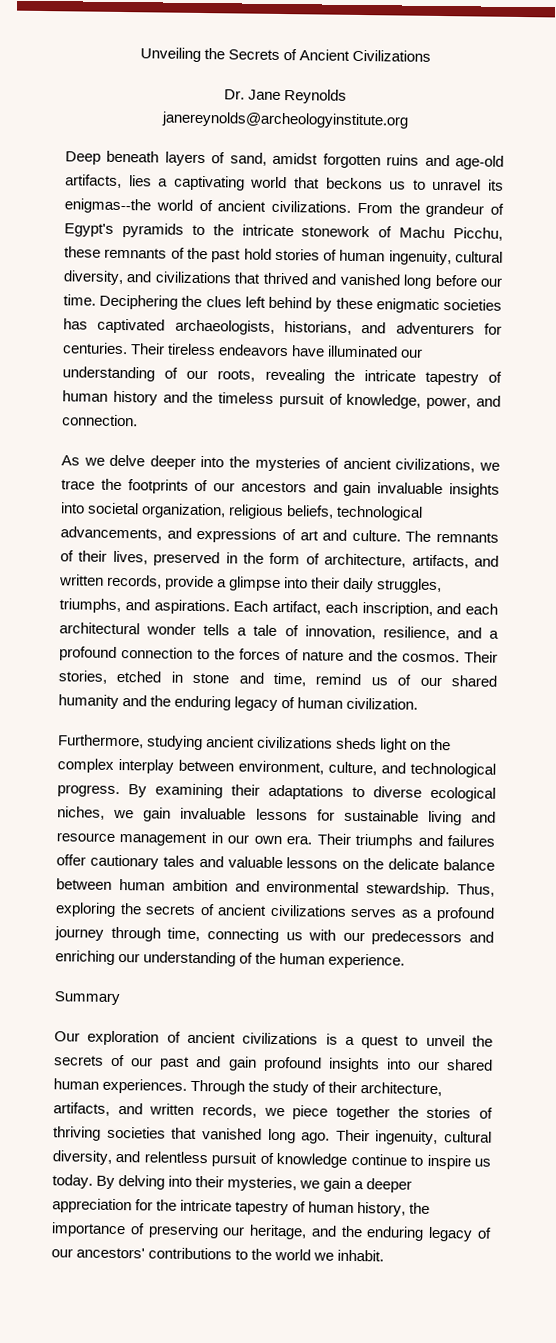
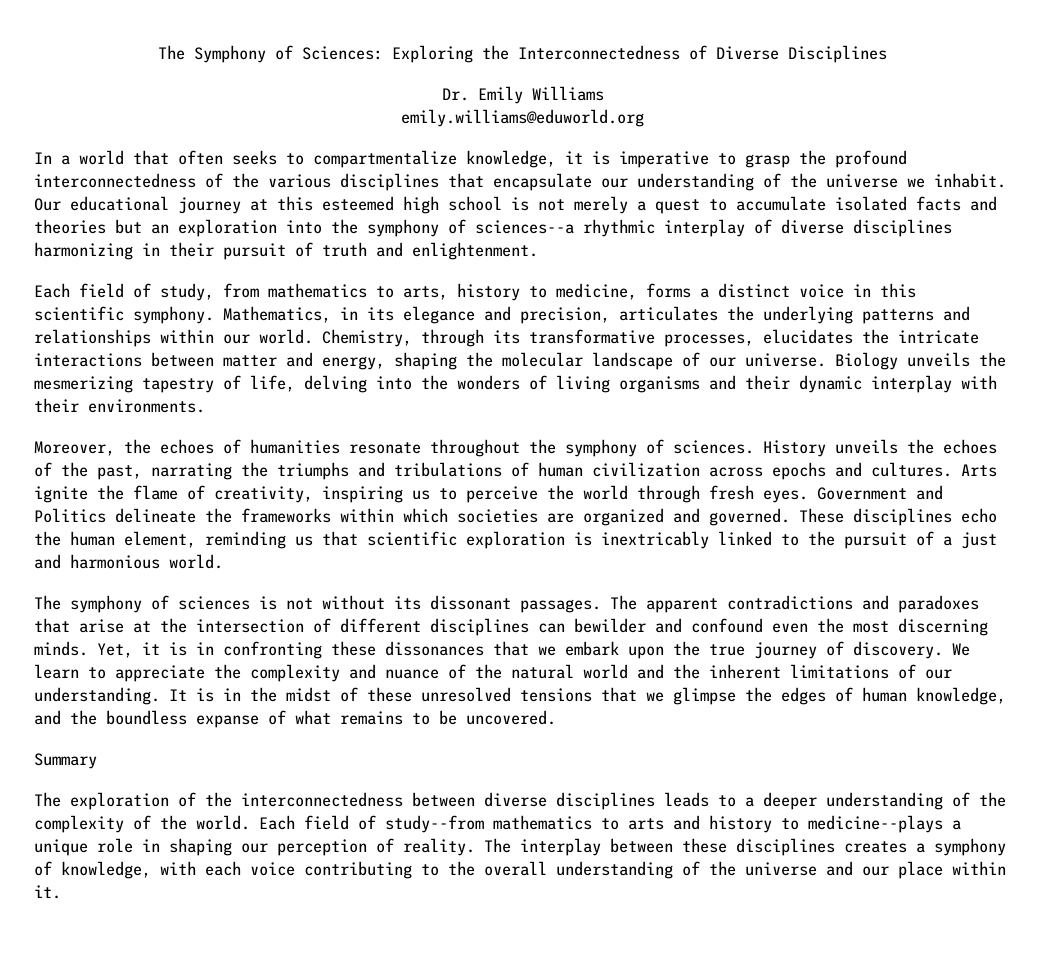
[139,47,432,62] [223,89,348,104] [160,111,409,129] [65,150,505,170] [65,174,505,191] [64,198,504,218] [64,222,503,241] [64,246,504,266] [63,270,503,289] [63,294,503,314] [63,318,502,335] [62,342,424,358] [62,366,502,386] [62,390,501,410] [62,414,138,427] [61,454,501,473] [61,478,500,498] [60,502,424,521] [60,526,499,543] [60,550,499,569] [59,574,443,594] [59,598,498,617] [59,622,499,641] [59,646,498,663] [58,670,497,687] [58,694,419,712] [58,734,452,753] [57,758,496,778] [57,783,496,802] [57,806,496,826] [56,832,496,849] [56,854,496,871] [56,878,495,898] [55,902,495,922] [54,926,494,946] [55,950,406,969] Unveiling the Secrets of Ancient Civilizations // Dr. Jane Reynolds // janereynolds@archeologyinstitute.org // Deep beneath layers of sand, amidst forgotten ruins and age-old artifacts, lies a captivating world that beckons us to unravel its enigmas--the world of ancient civilizations. From the grandeur of Egypt's pyramids to the intricate stonework of Machu Picchu, these remnants of the past hold stories of human ingenuity, cultural diversity, and civilizations that thrived and vanished long before our time. Deciphering the clues left behind by these enigmatic societies has captivated archaeologists, historians, and adventurers for centuries. Their tireless endeavors have illuminated our understanding of our roots, revealing the intricate tapestry of human history and the timeless pursuit of knowledge, power, and connection. // As we delve deeper into the mysteries of ancient civilizations, we trace the footprints of our ancestors and gain invaluable insights into societal organization, religious beliefs, technological advancements, and expressions of art and culture. The remnants of their lives, preserved in the form of architecture, artifacts, and written records, provide a glimpse into their daily struggles, triumphs, and aspirations. Each artifact, each inscription, and each architectural wonder tells a tale of innovation, resilience, and a profound connection to the forces of nature and the cosmos. Their stories, etched in stone and time, remind us of our shared humanity and the enduring legacy of human civilization. // Furthermore, studying ancient civilizations sheds light on the complex interplay between environment, culture, and technological progress. By examining their adaptations to diverse ecological niches, we gain invaluable lessons for sustainable living and resource management in our own era. Their triumphs and failures offer cautionary tales and valuable lessons on the delicate balance between human ambition and environmental stewardship. Thus, exploring the secrets of ancient civilizations serves as a profound journey through time, connecting us with our predecessors and enriching our understanding of the human experience. -> [158,45,887,63] [441,86,604,104] [401,109,644,127] [34,150,907,168] [34,173,1006,191] [34,196,997,214] [34,219,952,237] [34,242,538,260] [34,283,916,301] [34,306,970,324] [34,329,979,347] [34,352,1006,370] [34,375,997,393] [34,398,205,413] [34,439,997,457] [34,462,997,480] [34,485,943,503] [34,508,997,526] [34,531,997,549] [34,554,223,569] [34,595,979,613] [34,618,988,636] [34,641,970,659] [34,664,952,682] [34,687,1006,705] [34,710,556,728] The Symphony of Sciences: Exploring the Interconnectedness of Diverse Disciplines // Dr. Emily Williams // emily.williams@eduworld.org // In a world that often seeks to compartmentalize knowledge, it is imperative to grasp the profound interconnectedness of the various disciplines that encapsulate our understanding of the universe we inhabit. Our educational journey at this esteemed high school is not merely a quest to accumulate isolated facts and theories but an exploration into the symphony of sciences--a rhythmic interplay of diverse disciplines harmonizing in their pursuit of truth and enlightenment. // Each field of study, from mathematics to arts, history to medicine, forms a distinct voice in this scientific symphony. Mathematics, in its elegance and precision, articulates the underlying patterns and relationships within our world. Chemistry, through its transformative processes, elucidates the intricate interactions between matter and energy, shaping the molecular landscape of our universe. Biology unveils the mesmerizing tapestry of life, delving into the wonders of living organisms and their dynamic interplay with their environments. // Moreover, the echoes of humanities resonate throughout the symphony of sciences. History unveils the echoes of the past, narrating the triumphs and tribulations of human civilization across epochs and cultures. Arts ignite the flame of creativity, inspiring us to perceive the world through fresh eyes. Government and Politics delineate the frameworks within which societies are organized and governed. These disciplines echo the human element, reminding us that scientific exploration is inextricably linked to the pursuit of a just and harmonious world. // The symphony of sciences is not without its dissonant passages. The apparent contradictions and paradoxes that arise at the intersection of different disciplines can bewilder and confound even the most discerning minds. Yet, it is in confronting these dissonances that we embark upon the true journey of discovery. We learn to appreciate the complexity and nuance of the natural world and the inherent limitations of our understanding. It is in the midst of these unresolved tensions that we glimpse the edges of human knowledge, and the boundless expanse of what remains to be uncovered.
[54,1031,80,1042] Our -> [34,792,61,807] The
[186,1031,494,1049] [54,1054,494,1073] [53,1078,443,1097] [53,1102,494,1121] [53,1126,492,1146] [52,1150,492,1170] [52,1174,413,1193] [52,1198,431,1217] [51,1222,492,1242] [51,1247,385,1262] ancient civilizations is a quest to unveil the secrets of our past and gain profound insights into our shared human experiences. Through the study of their architecture, artifacts, and written records, we piece together the stories of thriving societies that vanished long ago. Their ingenuity, cultural diversity, and relentless pursuit of knowledge continue to inspire us today. By delving into their mysteries, we gain a deeper appreciation for the intricate tapestry of human history, the importance of preserving our heritage, and the enduring legacy of our ancestors' contributions to the world we inhabit. -> [205,792,1006,810] [34,815,961,833] [34,838,1006,856] [34,861,1006,879] [34,885,61,899] the interconnectedness between diverse disciplines leads to a deeper understanding of the complexity of the world. Each field of study--from mathematics to arts and history to medicine--plays a unique role in shaping our perception of reality. The interplay between these disciplines creates a symphony of knowledge, with each voice contributing to the overall understanding of the universe and our place within it.

